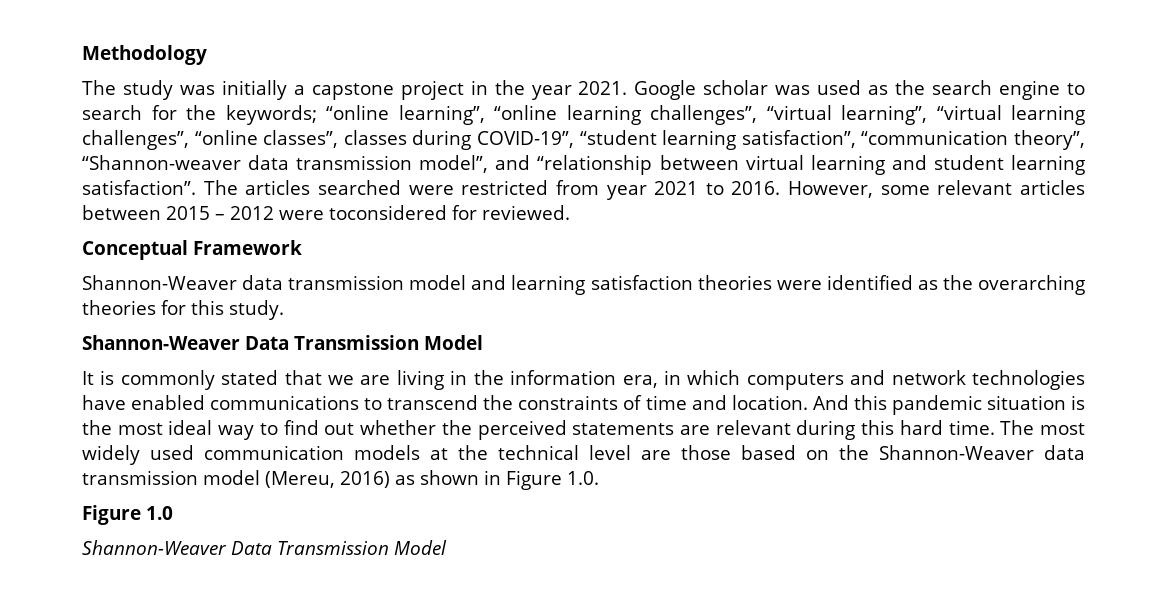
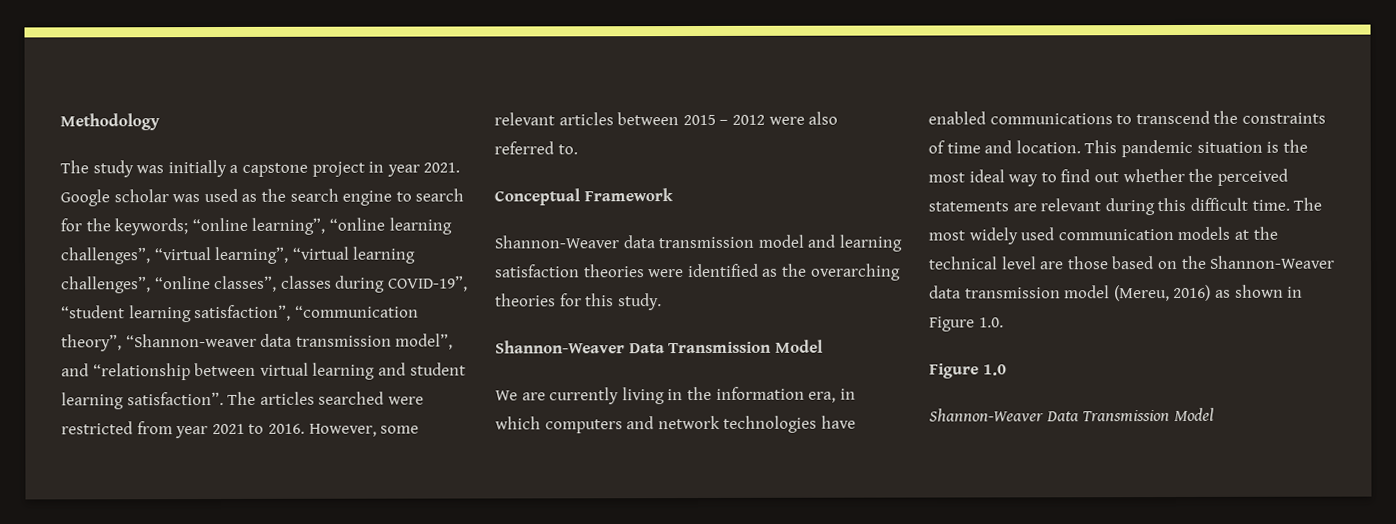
[494,80,525,95] the -> (385, 167) none
[329,205,570,220] toconsidered for reviewed. -> [808,111,839,125] [494,141,578,155] also referred to.
[82,370,391,390] It is commonly stated that we are -> [495,387,620,405] We are currently
[812,395,887,410] And this -> [1084,140,1118,154] This
[899,420,943,435] hard -> [1189,197,1248,211] difficult

